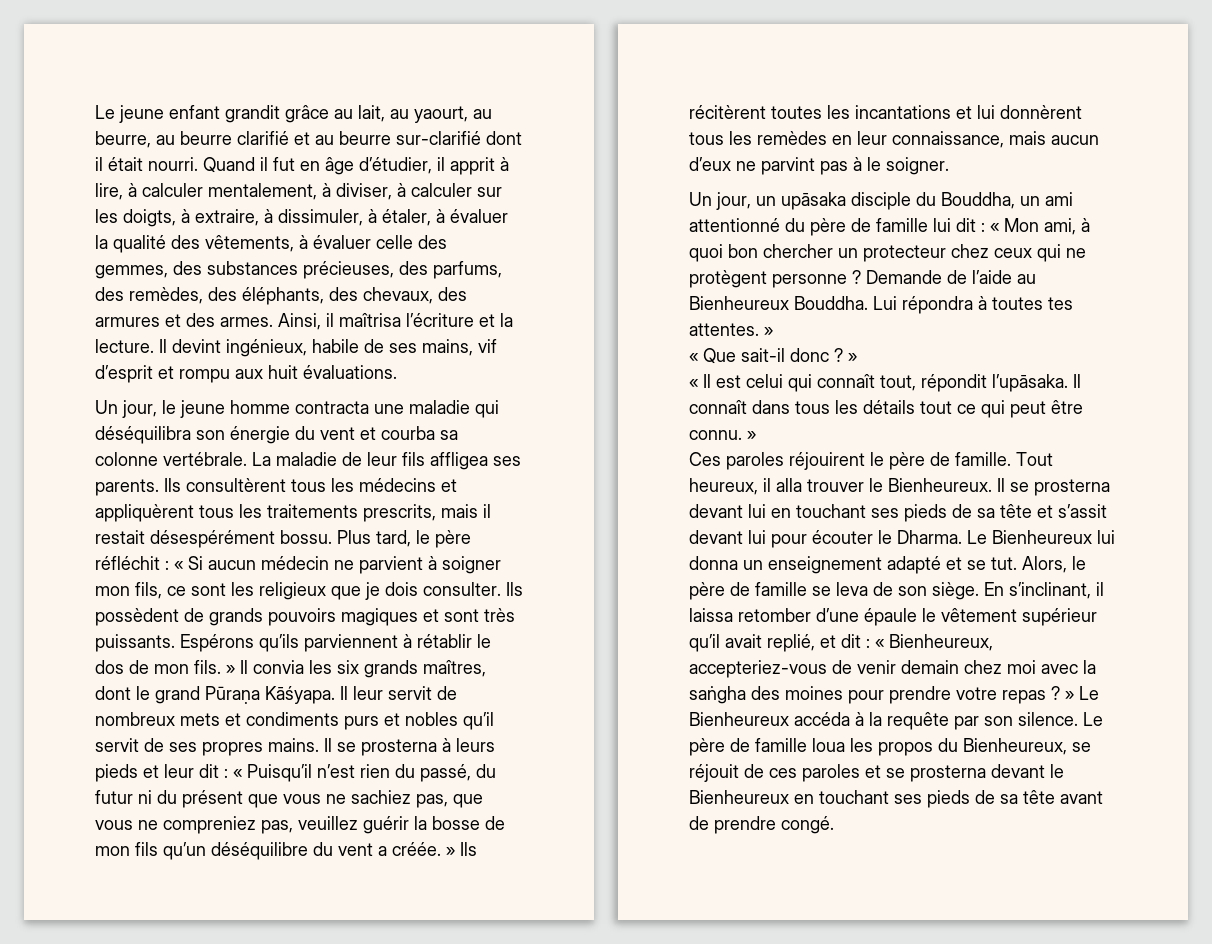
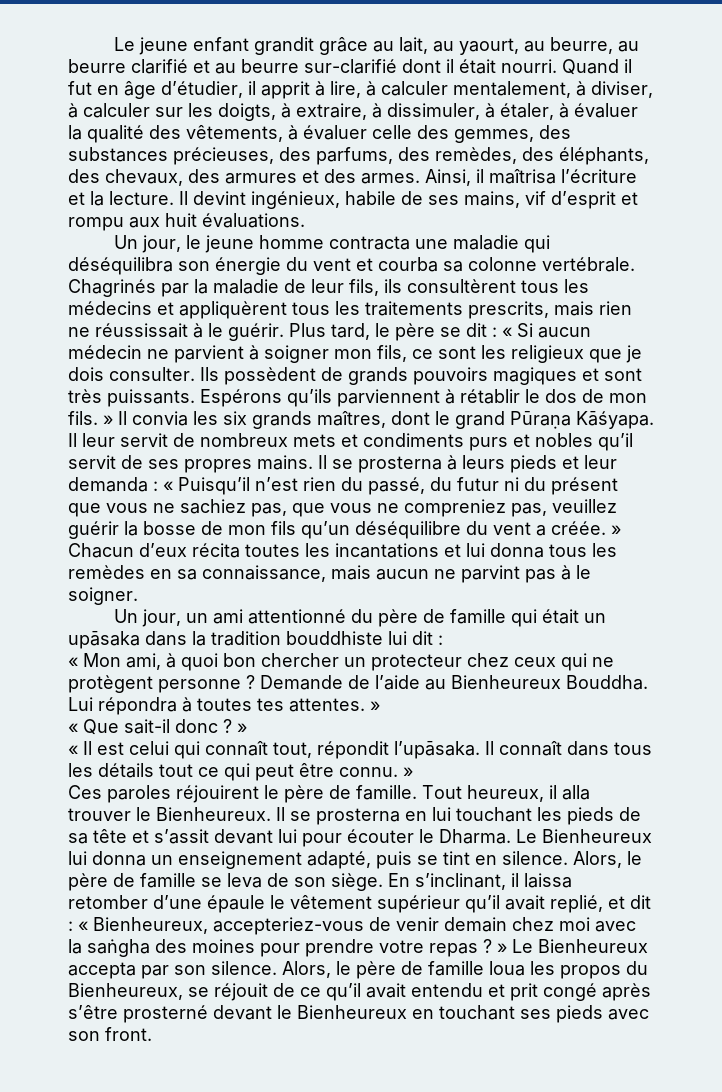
[252,452,521,470] [95,478,181,496] La maladie de leur fils affligea ses parents. Ils -> [68,279,402,297] Chagrinés par la maladie de leur fils, ils
[483,504,491,518] [95,530,332,548] il restait désespérément bossu. -> [599,301,632,315] [68,323,284,341] rien ne réussissait à le guérir.
[95,556,160,570] réfléchit -> [440,323,487,337] se dit
[199,764,219,778] dit -> [68,477,148,492] demanda
[460,842,477,856] [689,105,766,119] Ils récitèrent -> [68,543,240,558] Chacun d’eux récita
[1000,105,1082,119] donnèrent -> [490,543,544,558] donna
[857,131,887,145] leur -> [177,569,197,580] sa
[689,157,731,171] d’eux -> (429, 574) none
[781,192,1040,210] upāsaka disciple du Bouddha, un -> (208, 618) none
(928, 225) none -> [510,609,606,627] [68,631,383,649] qui était un upāsaka dans la tradition bouddhiste
(985, 227) none -> (443, 640) //
[689,504,899,518] devant lui en touchant ses -> [405,807,562,822] en lui touchant les
[887,556,1017,574] adapté et se tut. -> [307,851,568,869] adapté, puis se tint en silence.
[794,712,949,730] accéda à la requête -> [68,962,136,979] accepta
[1083,712,1103,726] Le -> [282,961,351,978] Alors, le
[769,764,986,782] ces paroles et se prosterna -> [300,983,651,1001] [68,1005,208,1023] ce qu’il avait entendu et prit congé après s’être prosterné
[975,790,1103,804] [689,816,834,834] de sa tête avant de prendre congé. -> [608,1009,649,1020] [68,1027,152,1041] avec son front.

